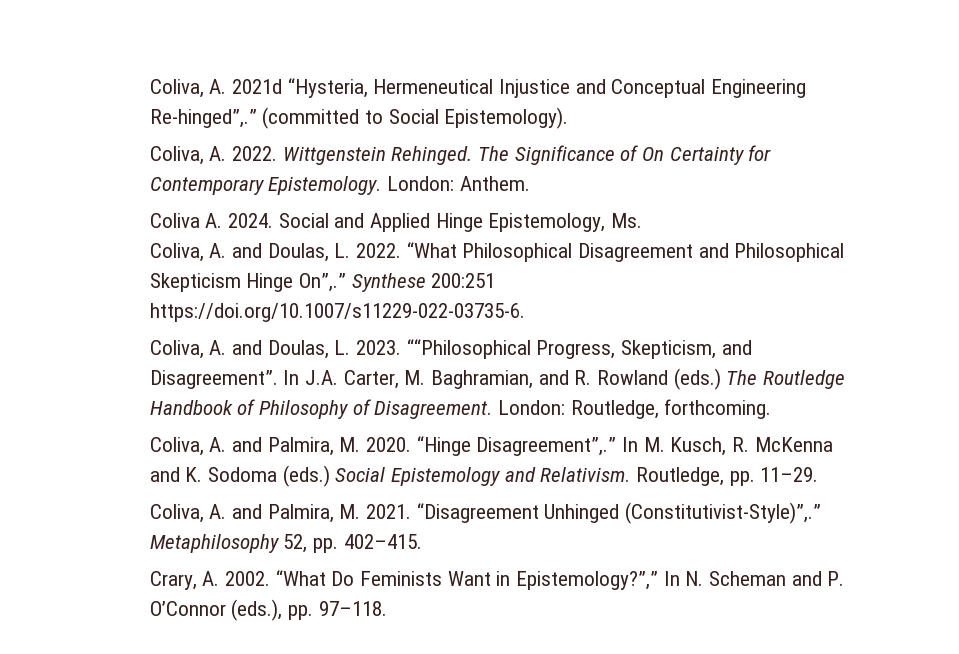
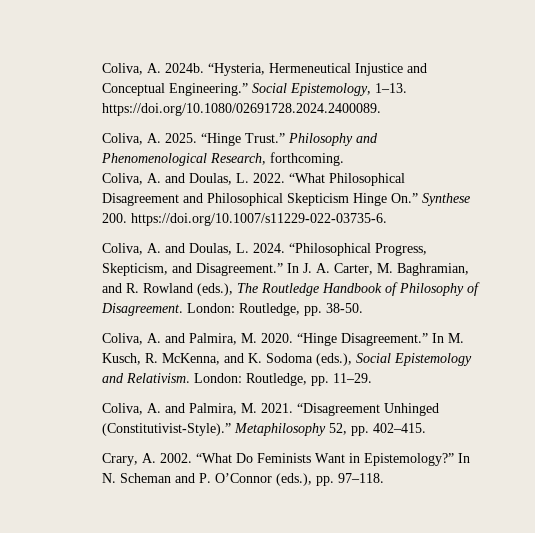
[149,79,283,98] Coliva, A. 2021d -> [101,63,204,75] Coliva, A. 2024b.
[711,79,807,98] [149,107,569,129] [149,145,772,165] [149,176,530,195] [149,213,643,232] Engineering Re-hinged”,.” (committed to Social Epistemology). // Coliva, A. 2022. Wittgenstein Rehinged. The Significance of On Certainty for Contemporary Epistemology. London: Anthem. // Coliva A. 2024. Social and Applied Hinge Epistemology, Ms. -> [168,83,407,96] [101,103,381,116] [101,133,378,146] [100,152,344,166] Engineering.” Social Epistemology, 1–13. https://doi.org/10.1080/02691728.2024.2400089. // Coliva, A. 2025. “Hinge Trust.” Philosophy and Phenomenological Research, forthcoming.
[299,273,496,292] On”,.” Synthese 200:251 -> [390,193,470,206] [101,213,127,223] On.” Synthese 200.
[356,339,531,359] 2023. ““Philosophical -> [252,243,371,256] 2024. “Philosophical
[149,370,339,389] Disagreement”. In J.A. -> [195,263,330,276] Disagreement.” In J. A.
[673,368,721,390] (eds.) -> [196,283,233,296] (eds.),
[664,399,772,419] forthcoming. -> [303,303,363,316] pp. 38-50.
[476,437,617,456] Disagreement”,.” -> [340,333,428,346] Disagreement.”
[754,437,833,452] McKenna -> [161,353,220,365] McKenna,
[282,465,330,487] (eds.) -> [315,353,352,366] (eds.),
(631, 474) none -> [193,373,242,383] London:
[625,502,822,524] (Constitutivist-Style)”,.” -> [101,423,231,436] (Constitutivist-Style).”
[516,571,659,590] Epistemology?”,” -> [363,453,454,466] Epistemology?”

